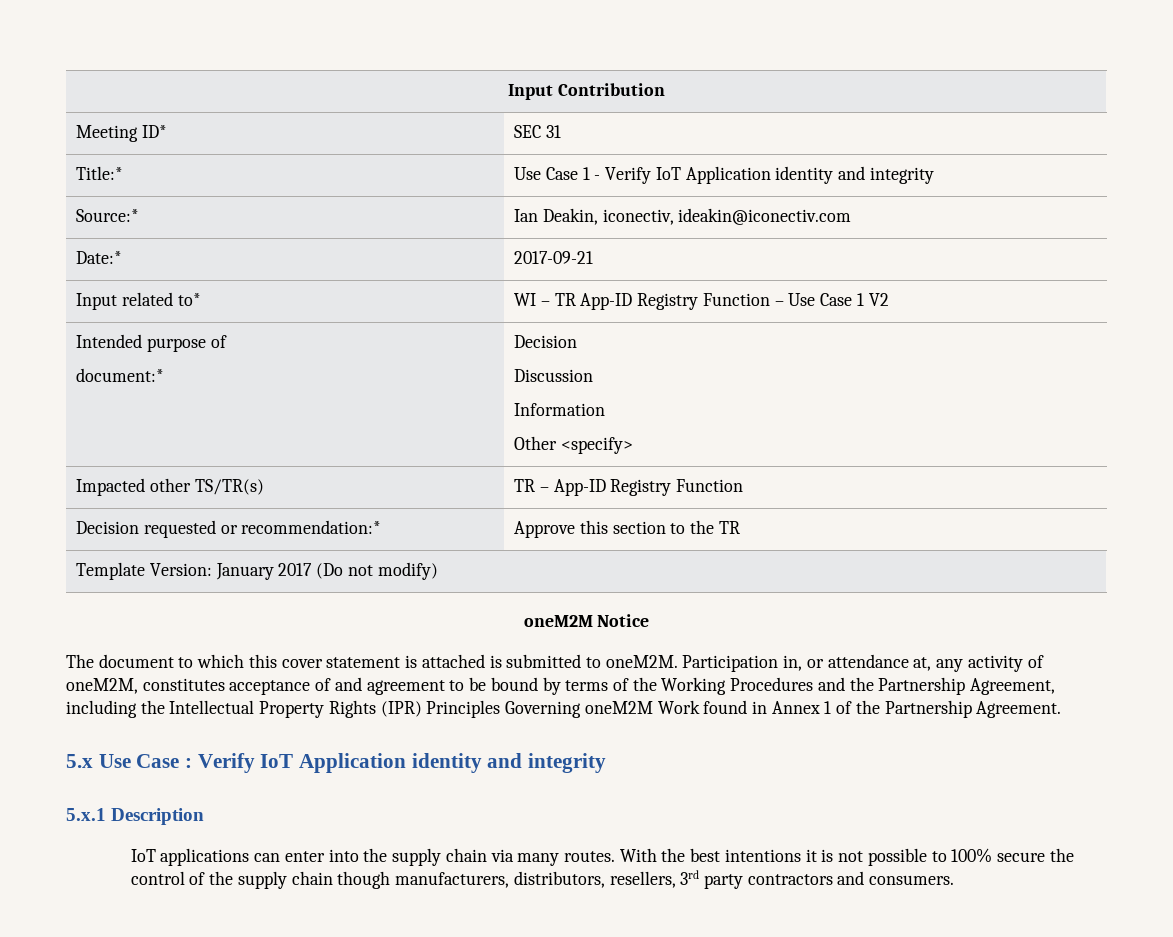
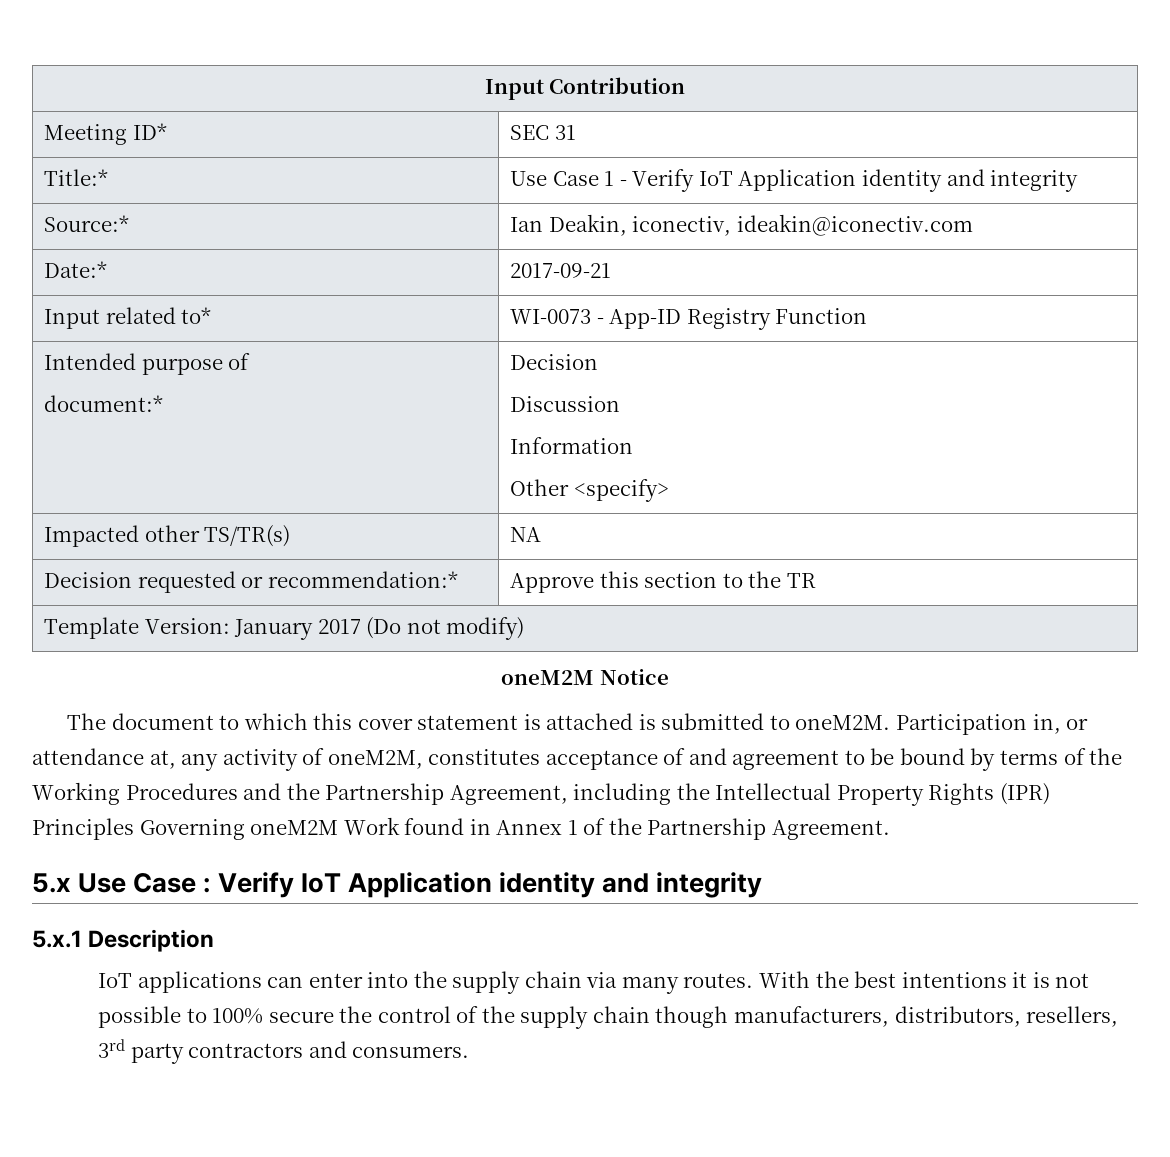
[514,293,889,310] WI – TR App-ID Registry Function – Use Case 1 V2 -> [510,308,868,330] WI-0073 - App-ID Registry Function
[514,479,744,496] TR – App-ID Registry Function -> [510,527,542,542] NA

